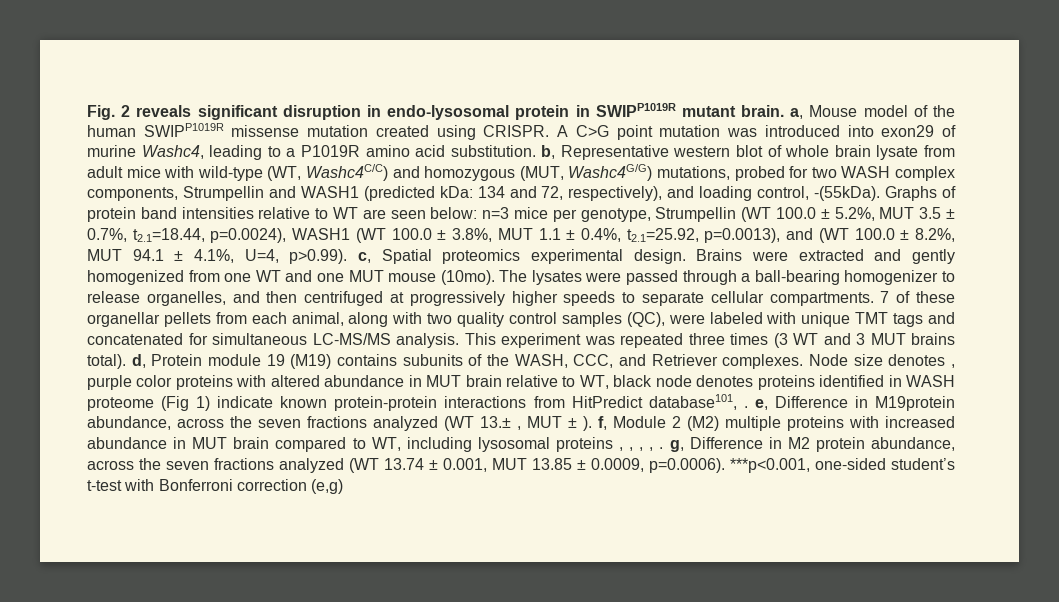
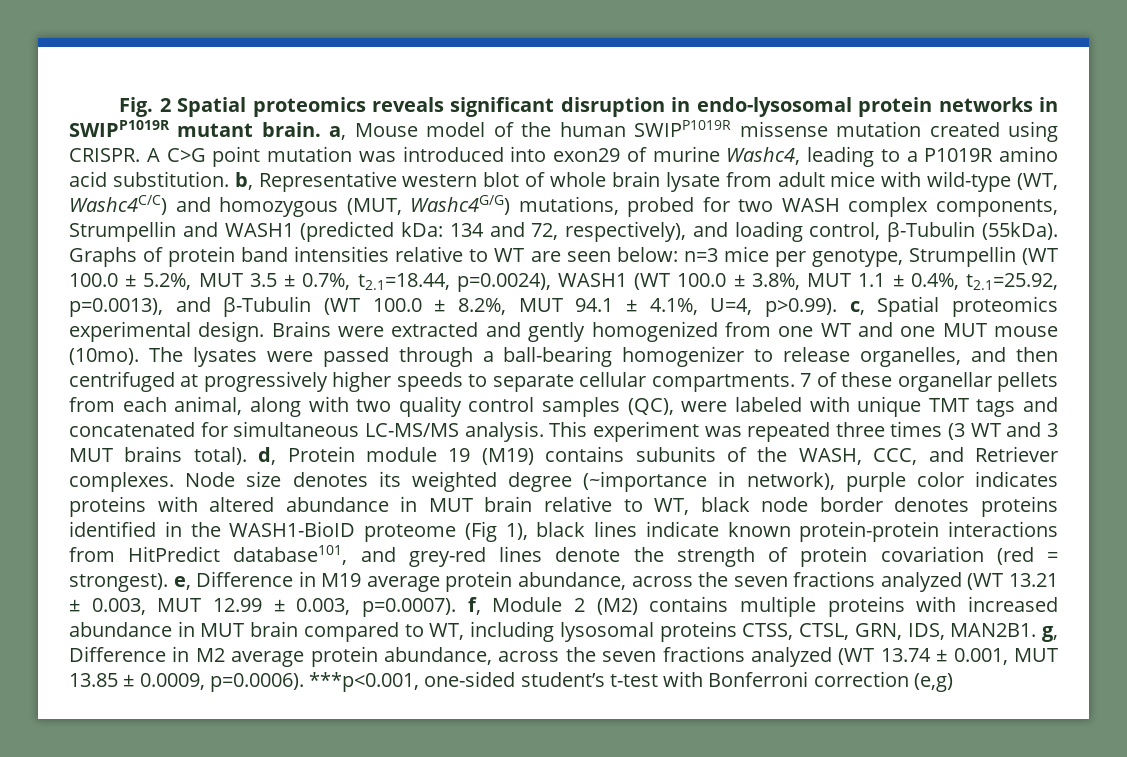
(131, 111) none -> [177,97,366,117] Spatial proteomics
(570, 112) none -> [938,97,1033,112] networks
[814,186,881,201] -(55kDa). -> [887,221,1058,242] β-Tubulin (55kDa).
(814, 234) none -> [223,296,312,317] β-Tubulin
[950,364,955,368] , -> [378,471,835,492] its weighted degree (~importance in network),
(173, 381) none -> [974,471,1058,487] indicates
(692, 381) none -> [819,497,883,512] border
[906,375,956,387] [87,396,211,411] WASH proteome (Fig 1) -> [190,521,637,542] the WASH1-BioID proteome (Fig 1), black lines
[743,396,955,411] [87,416,592,431] . e, Difference in M19protein abundance, across the seven fractions analyzed (WT 13.± , MUT ± ). -> [360,546,1059,567] [69,571,1058,592] [69,598,456,617] and grey-red lines denote the strength of protein covariation (red = strongest). e, Difference in M19 average protein abundance, across the seven fractions analyzed (WT 13.21 ± 0.003, MUT 12.99 ± 0.003, p=0.0007).
(719, 423) none -> [649,596,729,612] contains
[619,447,664,451] , , , , . -> [742,623,1037,640] CTSS, CTSL, GRN, IDS, MAN2B1.
(810, 443) none -> [231,651,305,667] average

